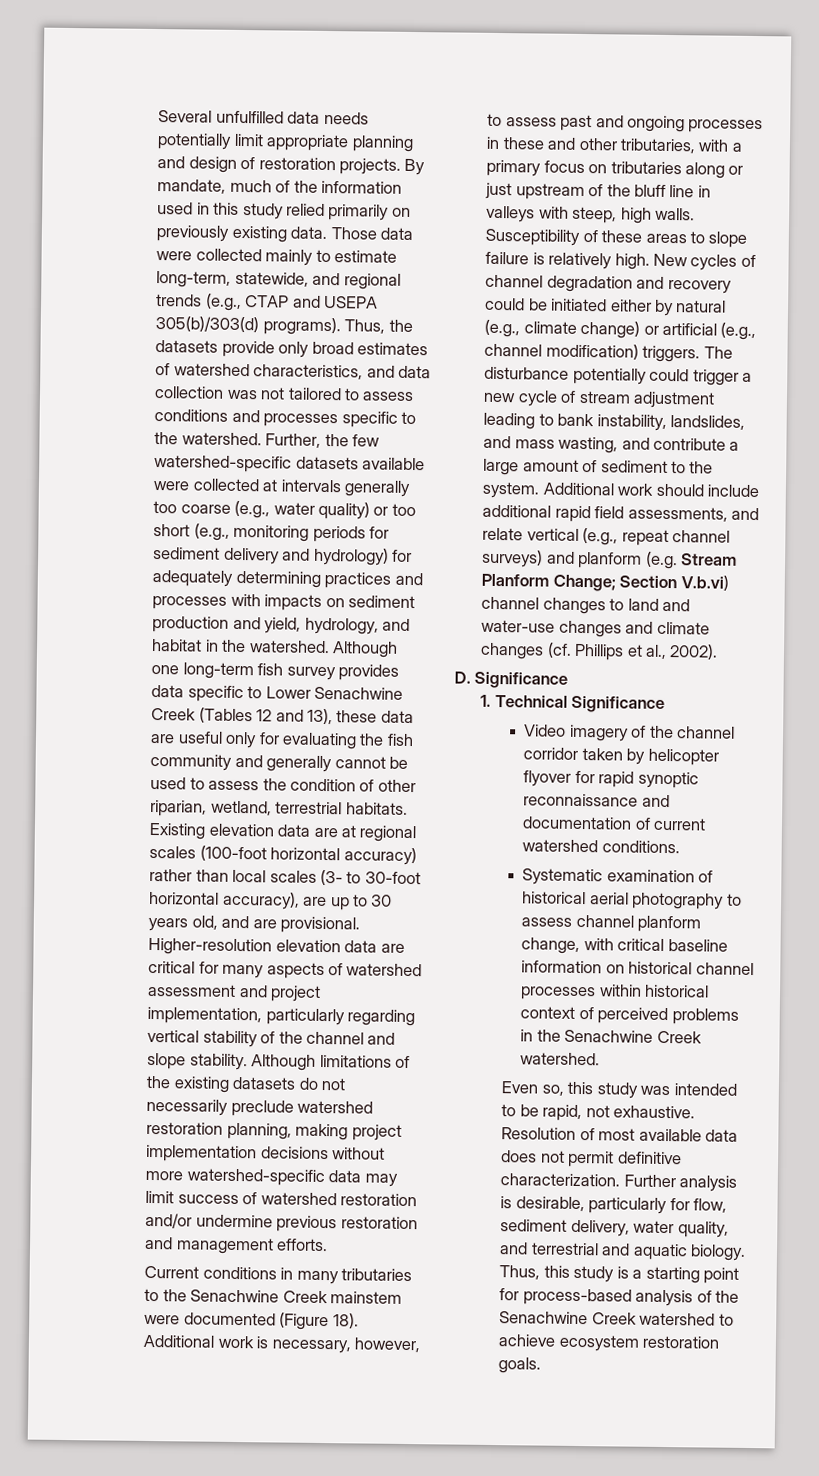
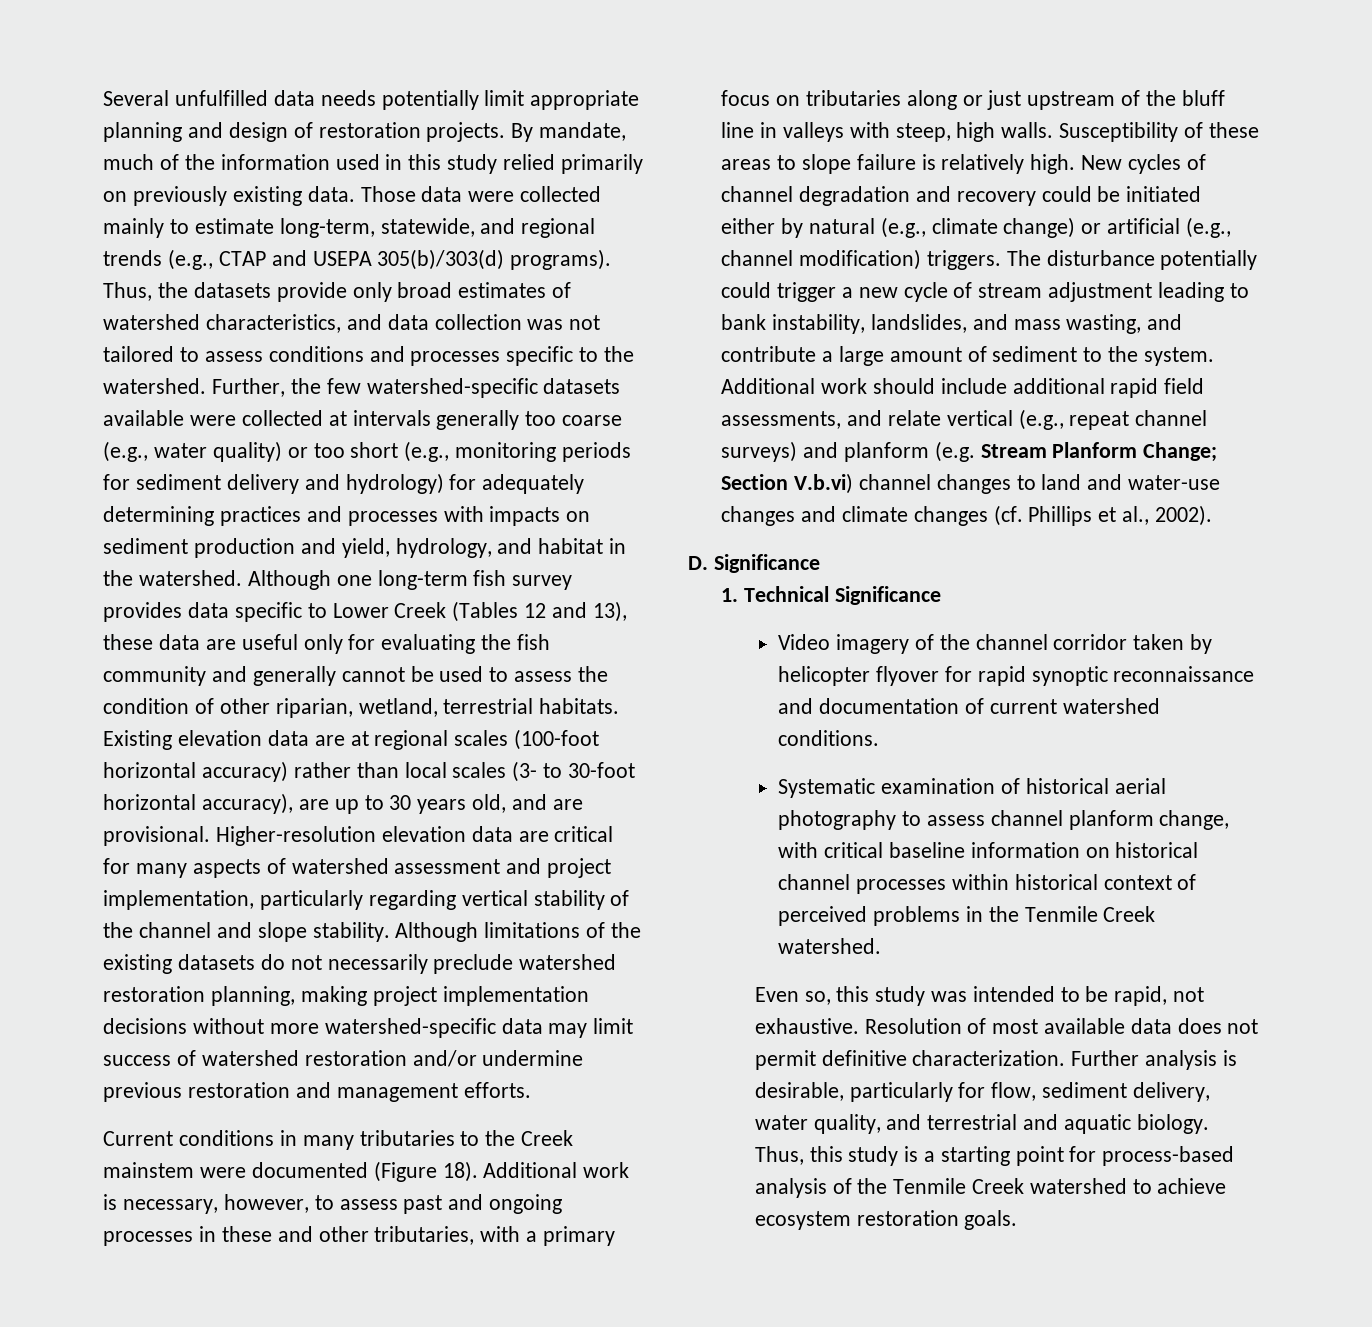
[313,686,403,700] Senachwine -> (389, 610) none
[190,1289,280,1303] Senachwine -> (516, 1138) none
[564,1029,654,1043] Senachwine -> [1024,906,1098,922] Tenmile
[499,1311,589,1325] Senachwine -> [893,1178,967,1194] Tenmile

